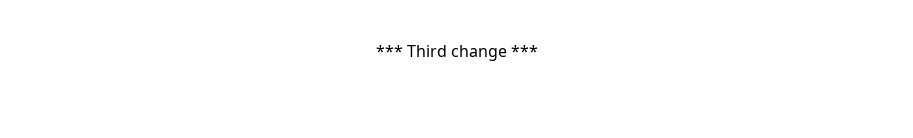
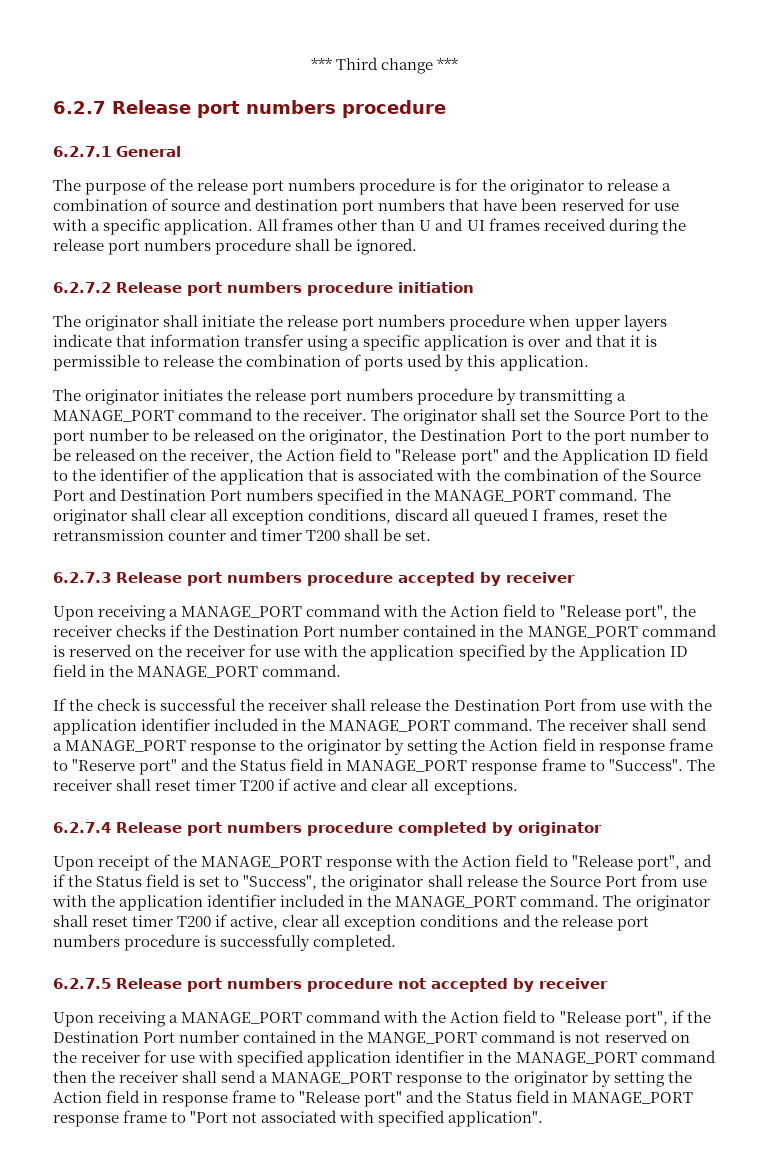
(539, 51) none -> [53,100,446,118] [53,146,181,157] [53,178,671,195] [53,198,679,215] [52,218,686,235] [53,238,418,255] [53,282,474,296] [53,314,667,331] [53,334,657,351] [53,354,589,371] [53,388,626,405] [53,408,708,425] [53,428,709,445] [53,448,709,465] [53,468,701,485] [53,488,671,505] [53,508,667,525] [53,528,432,541] [53,572,575,586] [53,604,696,621] [53,624,717,638] [53,644,688,661] [53,664,342,678] [53,698,712,711] [53,718,707,735] [53,738,713,755] [53,758,715,775] [53,778,518,795] [53,822,602,836] [53,854,712,871] [53,874,707,891] [52,894,710,911] [53,914,649,931] [53,934,397,951] [53,978,608,992] [53,1010,711,1027] [53,1030,690,1044] [53,1050,716,1067] [53,1070,692,1087] [53,1090,693,1107] [53,1110,544,1127] // 6.2.7 Release port numbers procedure // 6.2.7.1 General // The purpose of the release port numbers procedure is for the originator to release a combination of source and destination port numbers that have been reserved for use with a specific application. All frames other than U and UI frames received during the release port numbers procedure shall be ignored. // 6.2.7.2 Release port numbers procedure initiation // The originator shall initiate the release port numbers procedure when upper layers indicate that information transfer using a specific application is over and that it is permissible to release the combination of ports used by this application. // The originator initiates the release port numbers procedure by transmitting a MANAGE_PORT command to the receiver. The originator shall set the Source Port to the port number to be released on the originator, the Destination Port to the port number to be released on the receiver, the Action field to "Release port" and the Application ID field to the identifier of the application that is associated with the combination of the Source Port and Destination Port numbers specified in the MANAGE_PORT command. The originator shall clear all exception conditions, discard all queued I frames, reset the retransmission counter and timer T200 shall be set. // 6.2.7.3 Release port numbers procedure accepted by receiver // Upon receiving a MANAGE_PORT command with the Action field to "Release port", the receiver checks if the Destination Port number contained in the MANGE_PORT command is reserved on the receiver for use with the application specified by the Application ID field in the MANAGE_PORT command. // If the check is successful the receiver shall release the Destination Port from use with the application identifier included in the MANAGE_PORT command. The receiver shall send a MANAGE_PORT response to the originator by setting the Action field in response frame to "Reserve port" and the Status field in MANAGE_PORT response frame to "Success". The receiver shall reset timer T200 if active and clear all exceptions. // 6.2.7.4 Release port numbers procedure completed by originator // Upon receipt of the MANAGE_PORT response with the Action field to "Release port", and if the Status field is set to "Success", the originator shall release the Source Port from use with the application identifier included in the MANAGE_PORT command. The originator shall reset timer T200 if active, clear all exception conditions and the release port numbers procedure is successfully completed. // 6.2.7.5 Release port numbers procedure not accepted by receiver // Upon receiving a MANAGE_PORT command with the Action field to "Release port", if the Destination Port number contained in the MANGE_PORT command is not reserved on the receiver for use with specified application identifier in the MANAGE_PORT command then the receiver shall send a MANAGE_PORT response to the originator by setting the Action field in response frame to "Release port" and the Status field in MANAGE_PORT response frame to "Port not associated with specified application".

